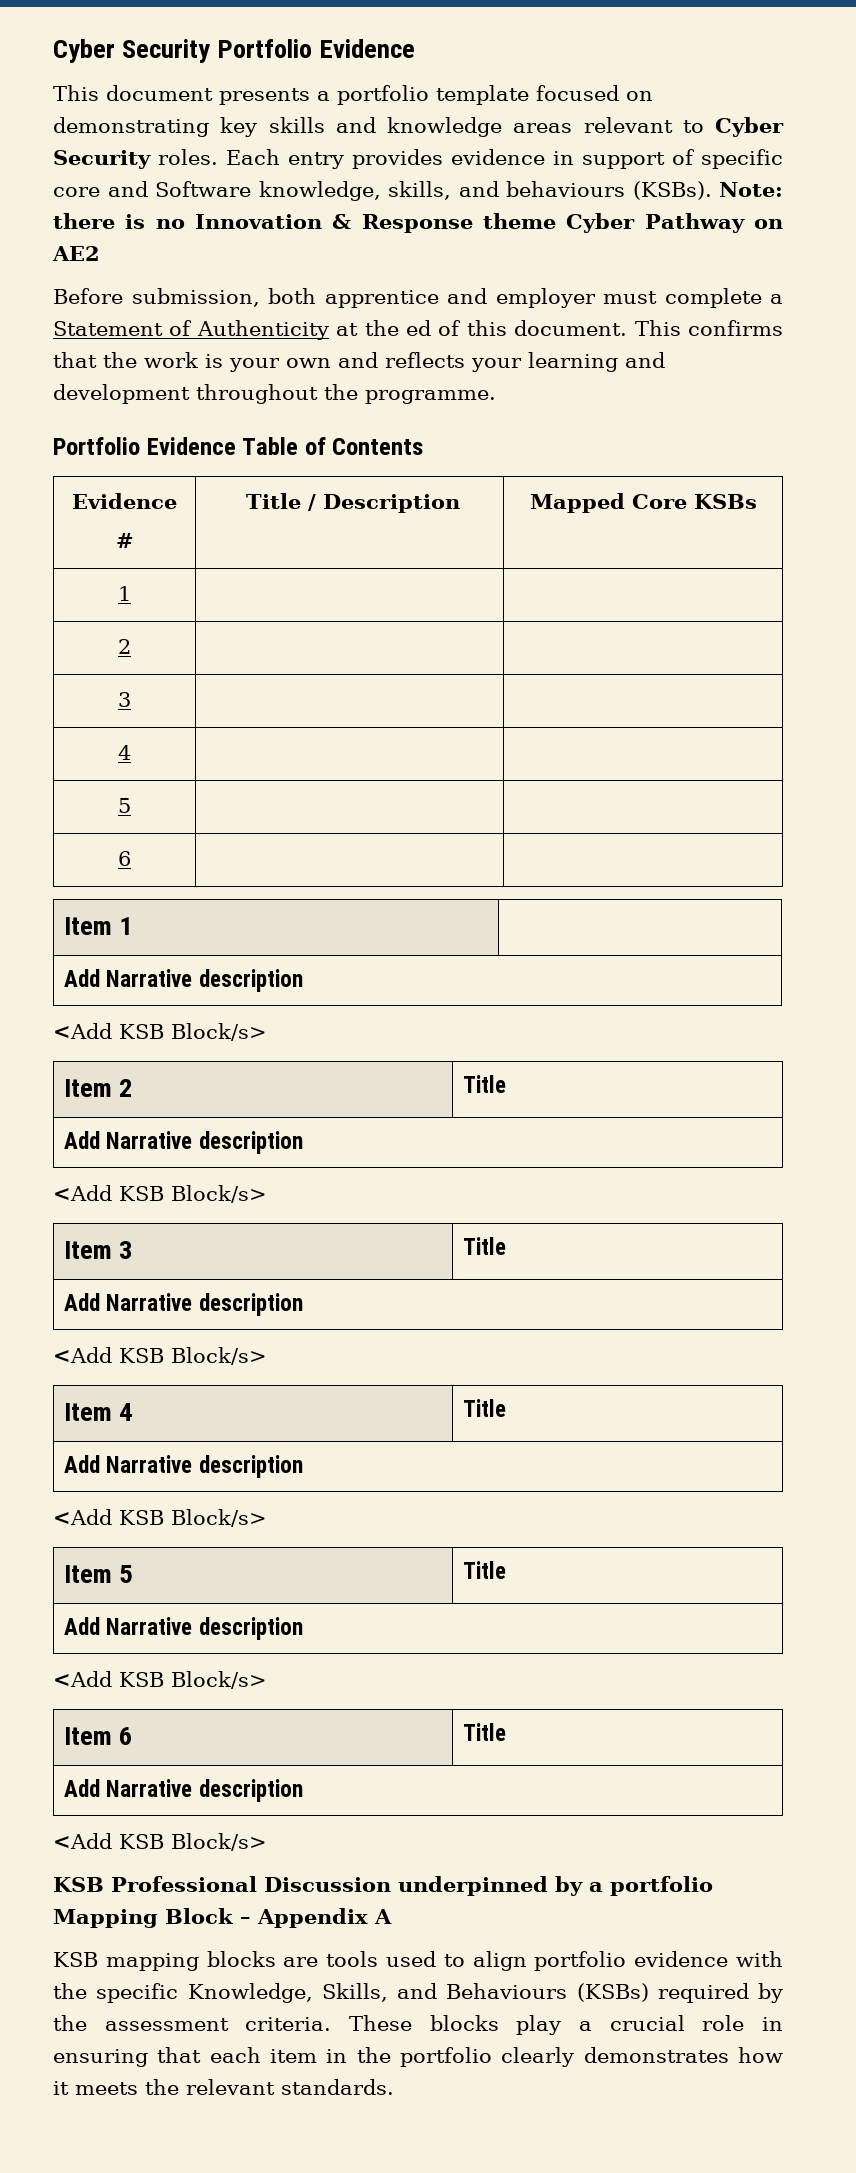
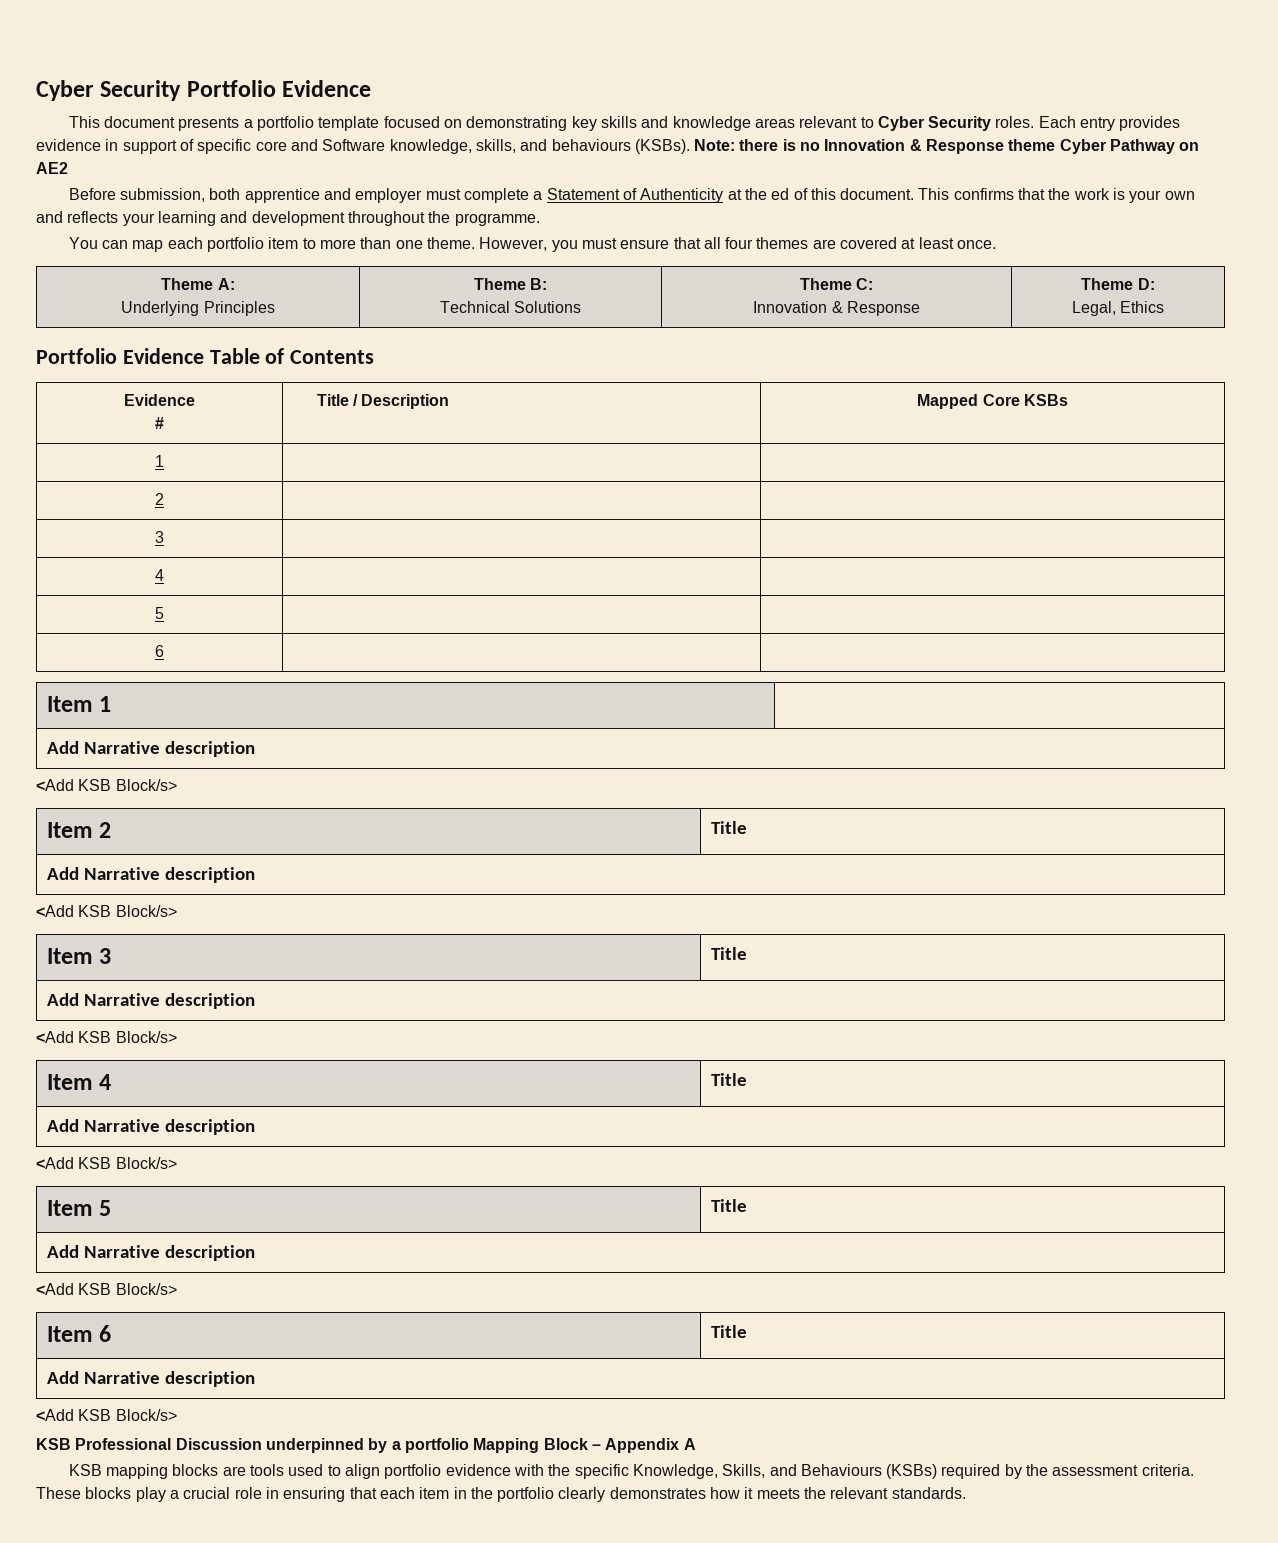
(496, 397) none -> [68,237,997,252] [161,278,235,290] [121,301,275,316] [473,278,548,290] [439,301,582,313] [799,278,874,290] [753,301,920,316] [1081,278,1155,290] [1071,301,1165,316] // You can map each portfolio item to more than one theme. However, you must ensure that all four themes are covered at least once. // Theme A: // Underlying Principles | Theme B: // Technical Solutions | Theme C: // Innovation & Response | Theme D: // Legal, Ethics

